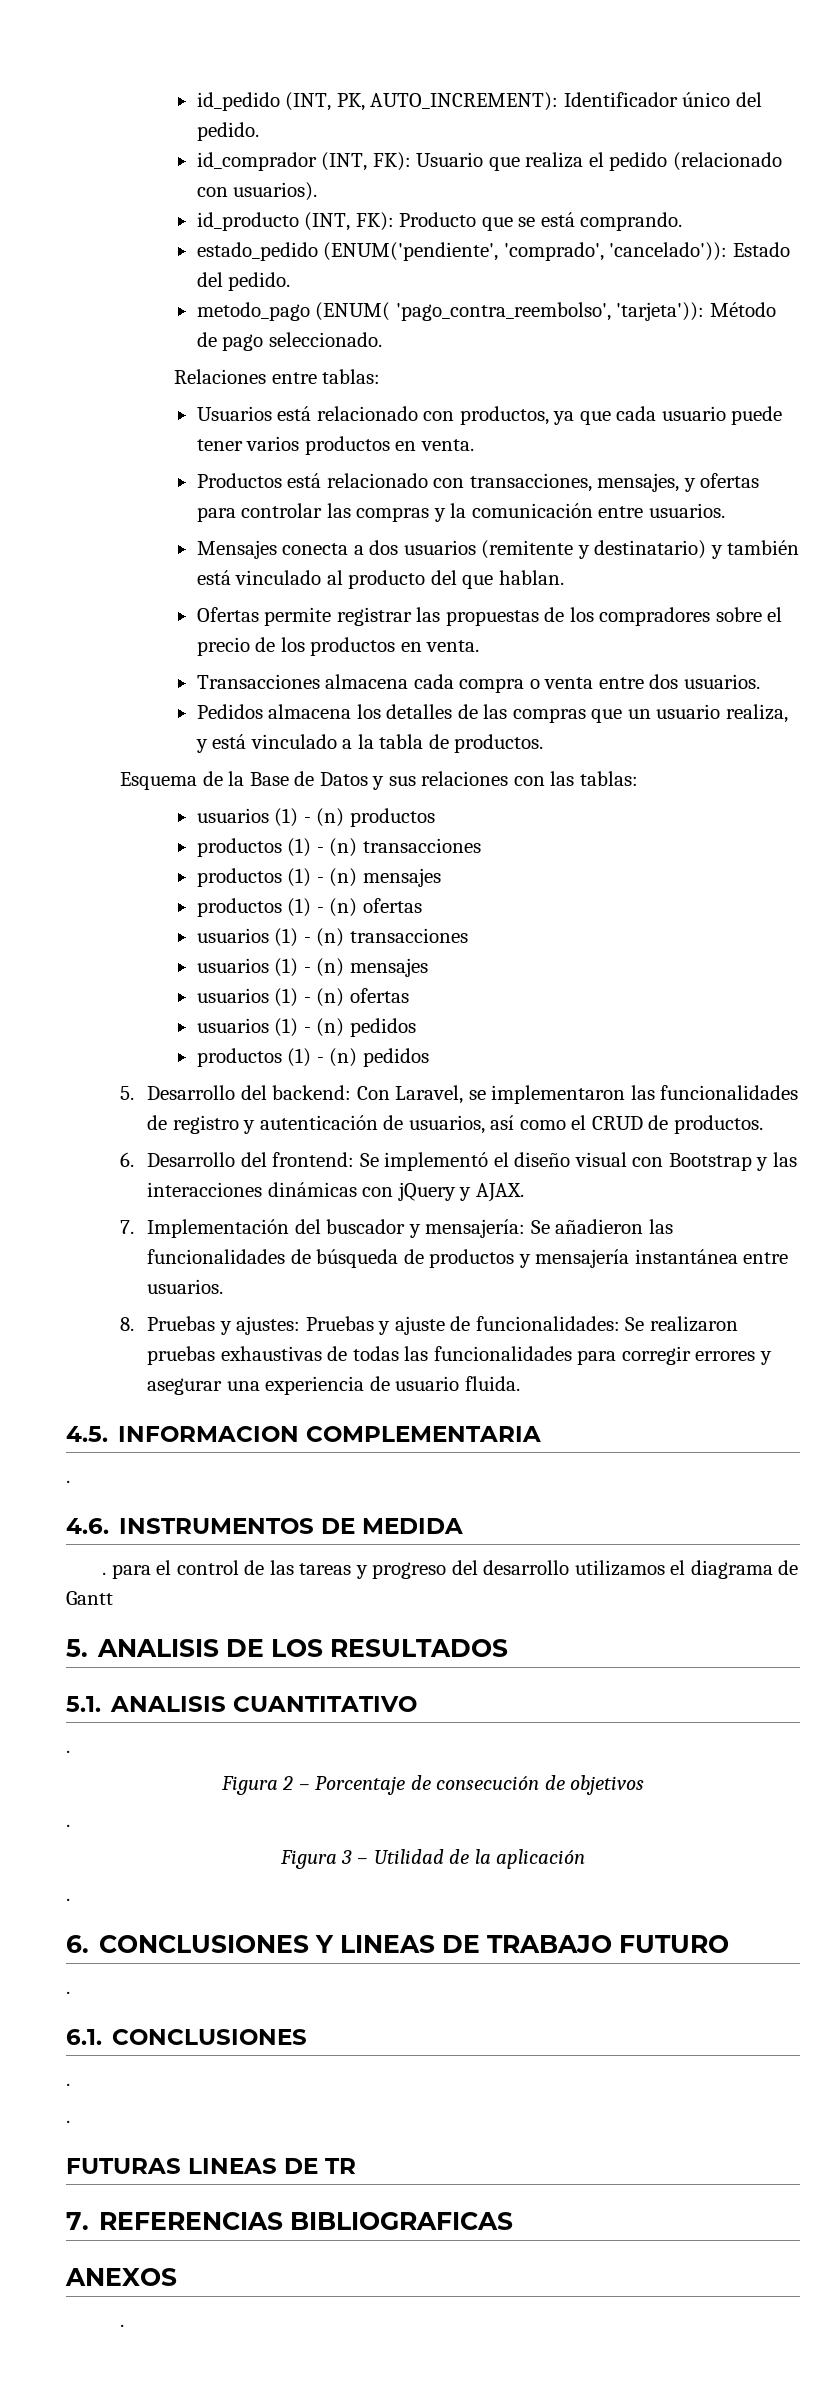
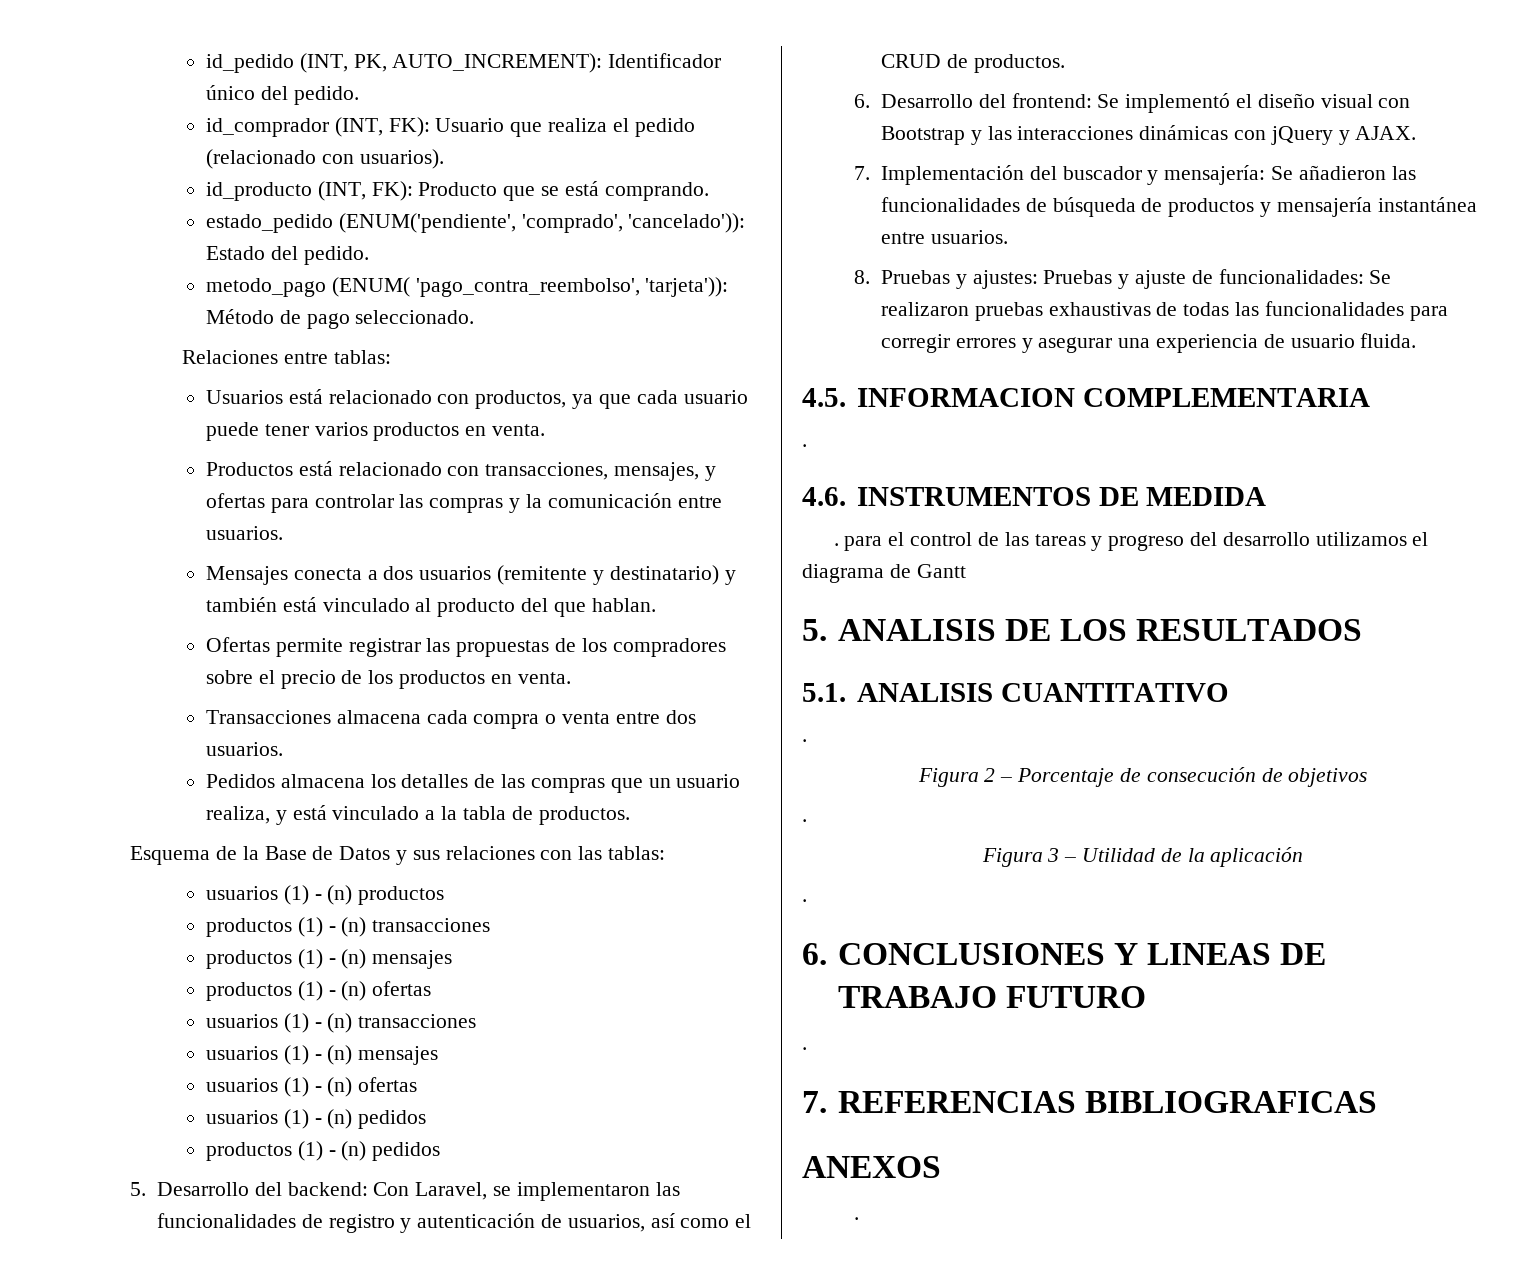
[66,2029,308,2045] [66,2083,70,2086] [66,2120,70,2123] [66,2158,356,2174] // 6.1. CONCLUSIONES // . // . // FUTURAS LINEAS DE TR -> (807, 1048) none

